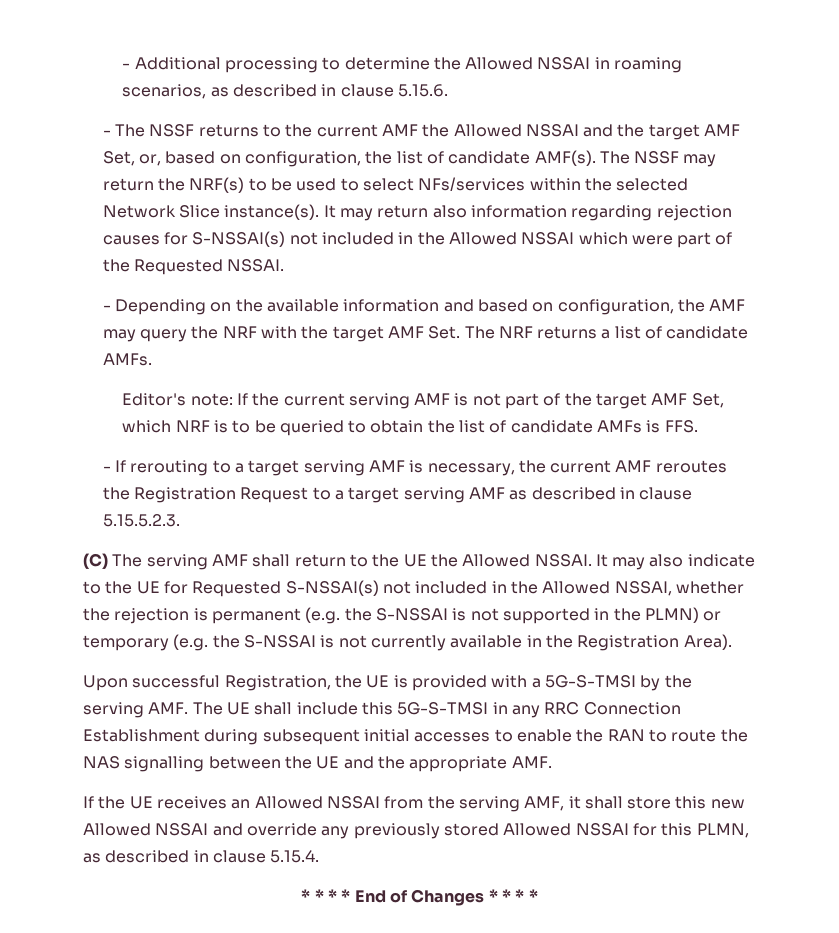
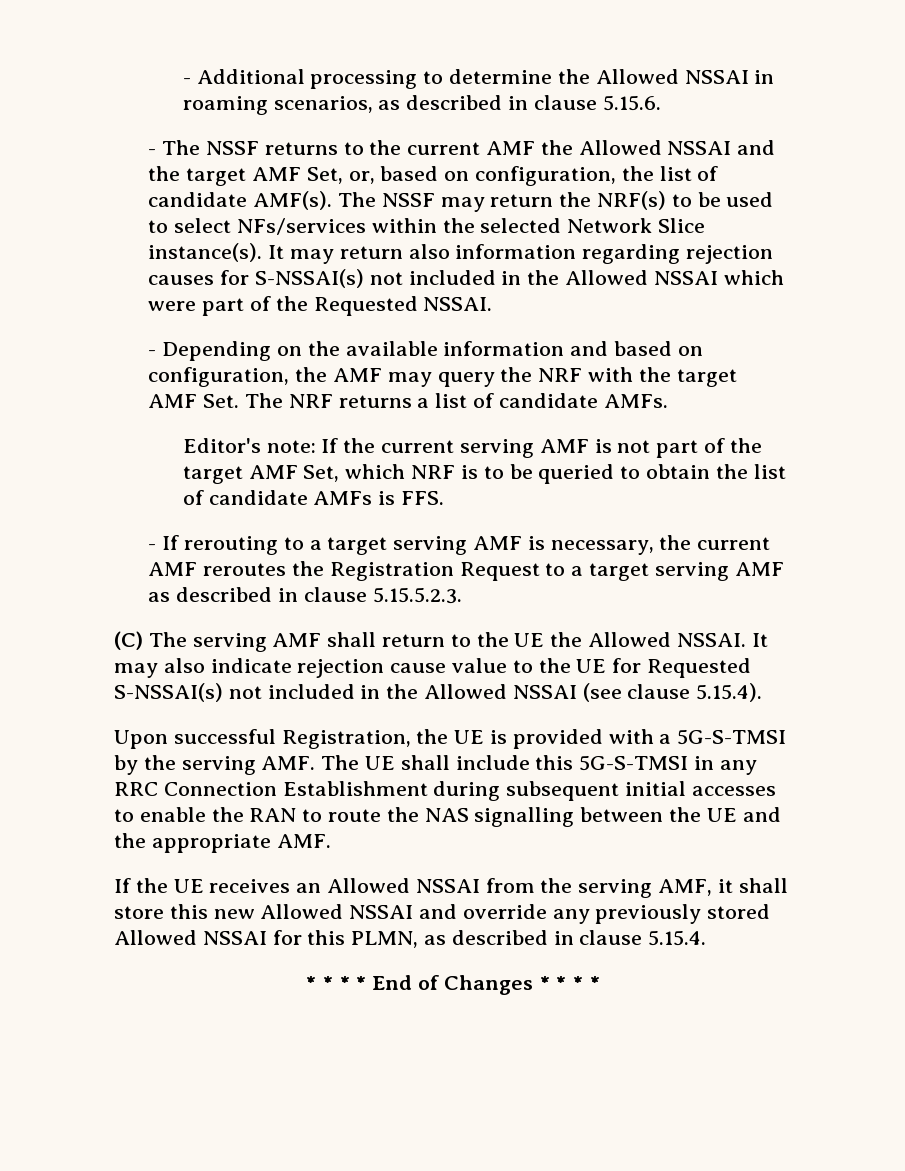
(755, 560) none -> [297,658,508,678] rejection cause value
[614,581,744,596] [83,607,722,624] [83,634,732,651] NSSAI, whether the rejection is permanent (e.g. the S-NSSAI is not supported in the PLMN) or temporary (e.g. the S-NSSAI is not currently available in the Registration Area). -> [512,683,763,702] NSSAI (see clause 5.15.4).

